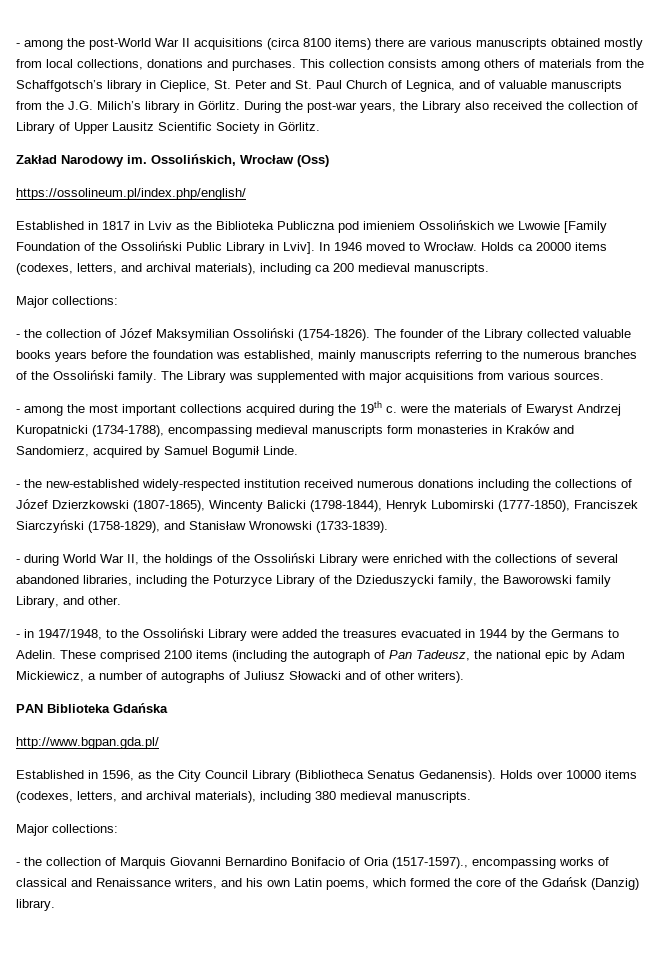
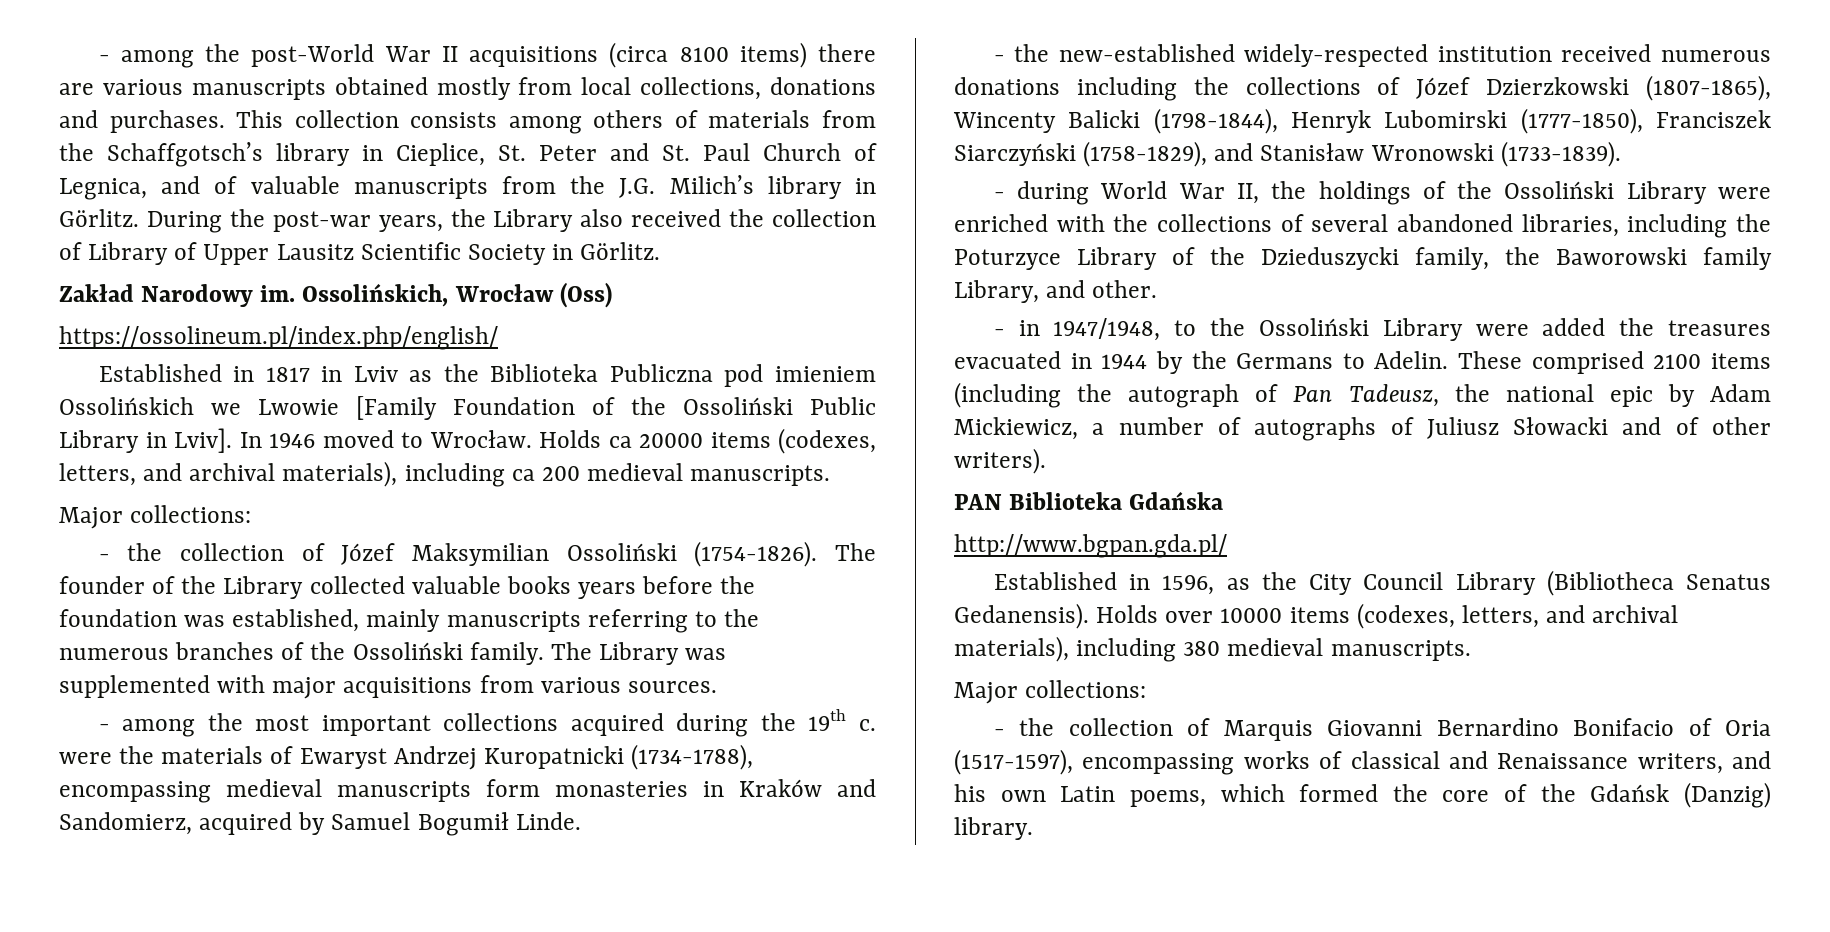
[392,857,468,869] (1517-1597)., -> [954,749,1073,775] (1517-1597),

